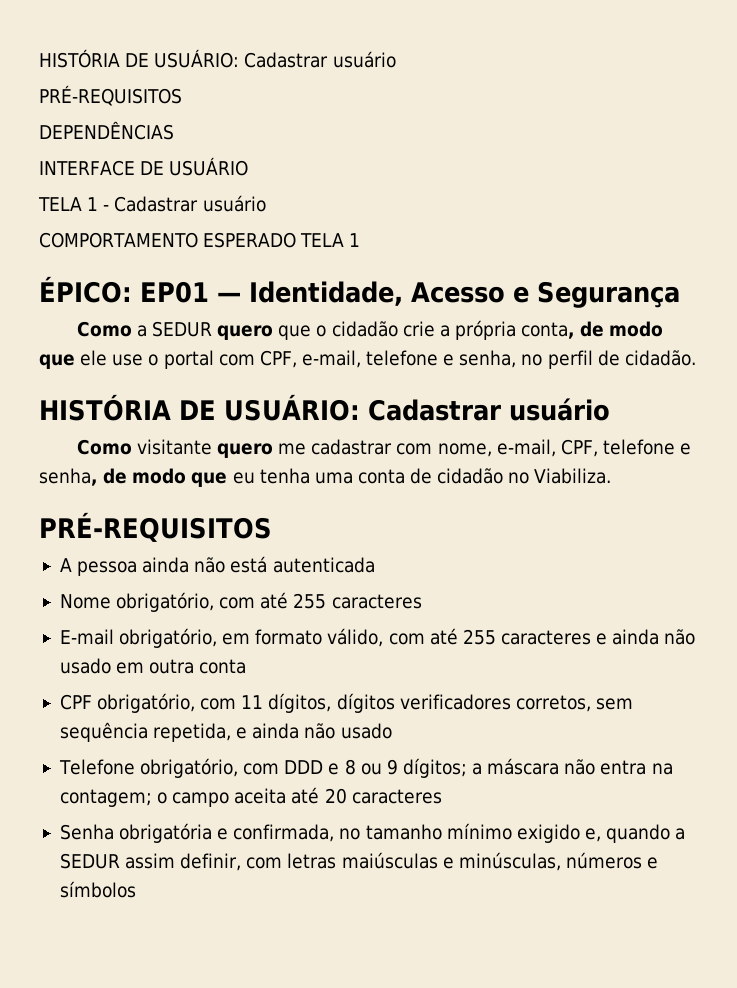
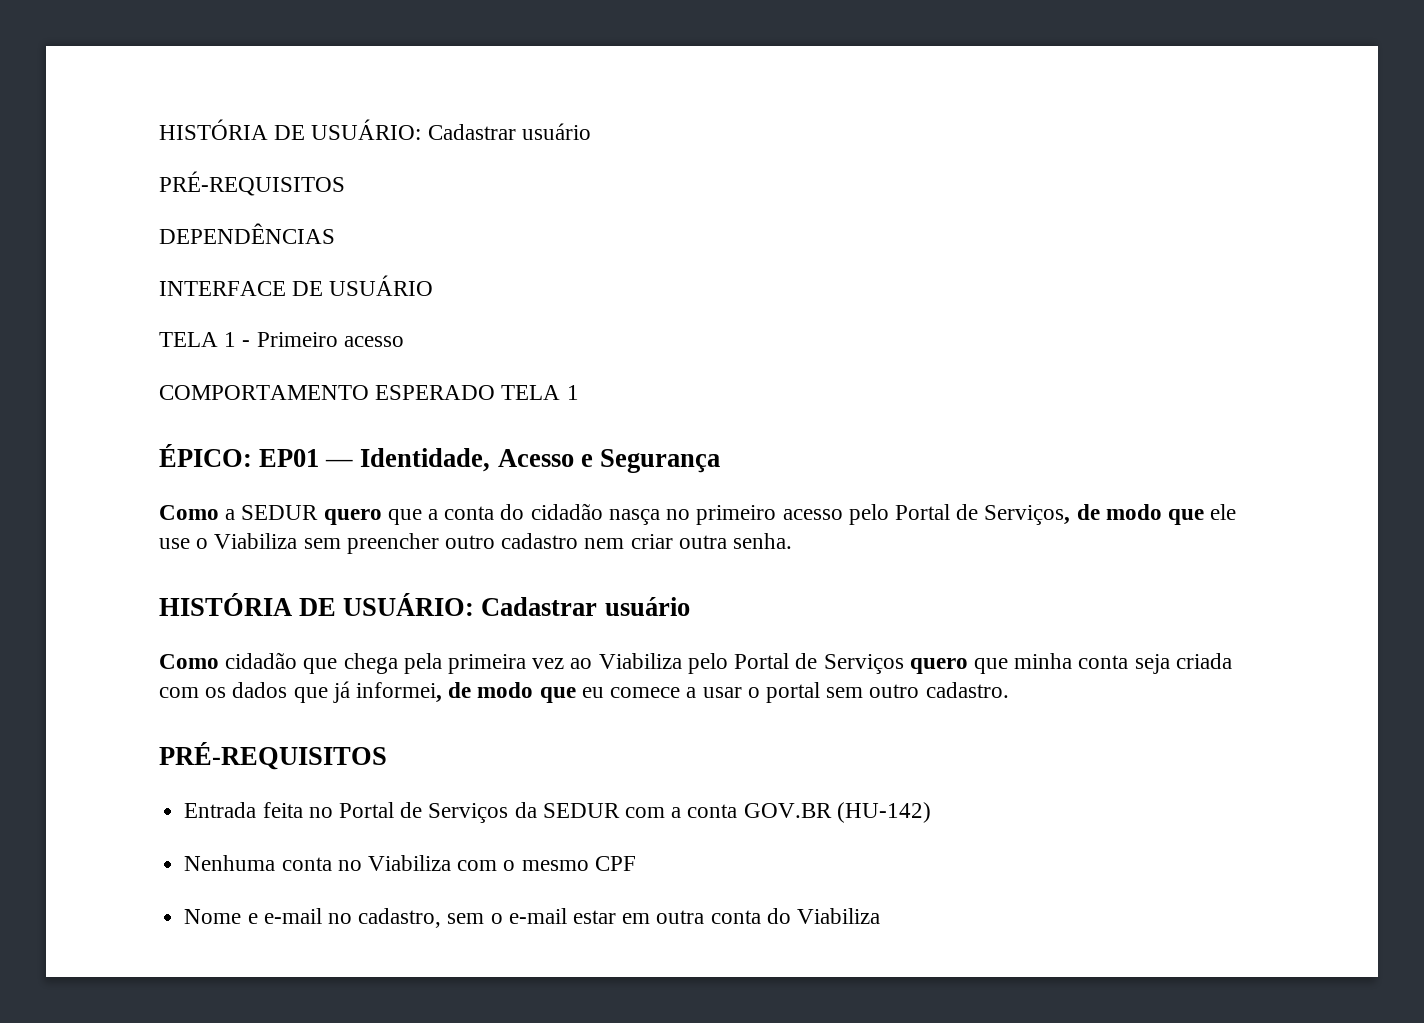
[114,195,266,212] Cadastrar usuário -> [256,332,404,347] Primeiro acesso
[316,320,576,340] o cidadão crie a própria conta, -> [428,503,1071,525] a conta do cidadão nasça no primeiro acesso pelo Portal de Serviços,
[163,350,696,369] portal com CPF, e-mail, telefone e senha, no perfil de cidadão. -> [214,533,793,554] Viabiliza sem preencher outro cadastro nem criar outra senha.
[136,439,692,458] [39,468,612,487] [39,512,272,542] [59,556,375,576] [59,592,422,612] [59,628,696,648] [59,658,247,674] [59,693,633,713] [59,722,392,742] [58,758,673,778] [59,787,442,807] [59,823,686,843] [59,852,659,871] [59,881,136,898] visitante quero me cadastrar com nome, e-mail, CPF, telefone e senha, de modo que eu tenha uma conta de cidadão no Viabiliza. // PRÉ-REQUISITOS // A pessoa ainda não está autenticada // Nome obrigatório, com até 255 caracteres // E-mail obrigatório, em formato válido, com até 255 caracteres e ainda não usado em outra conta // CPF obrigatório, com 11 dígitos, dígitos verificadores corretos, sem sequência repetida, e ainda não usado // Telefone obrigatório, com DDD e 8 ou 9 dígitos; a máscara não entra na contagem; o campo aceita até 20 caracteres // Senha obrigatória e confirmada, no tamanho mínimo exigido e, quando a SEDUR assim definir, com letras maiúsculas e minúsculas, números e símbolos -> [225,652,1232,674] [159,681,1009,703] [159,742,387,770] [184,802,931,823] [184,855,636,871] [184,908,881,928] cidadão que chega pela primeira vez ao Viabiliza pelo Portal de Serviços quero que minha conta seja criada com os dados que já informei, de modo que eu comece a usar o portal sem outro cadastro. // PRÉ-REQUISITOS // Entrada feita no Portal de Serviços da SEDUR com a conta GOV.BR (HU-142) // Nenhuma conta no Viabiliza com o mesmo CPF // Nome e e-mail no cadastro, sem o e-mail estar em outra conta do Viabiliza

